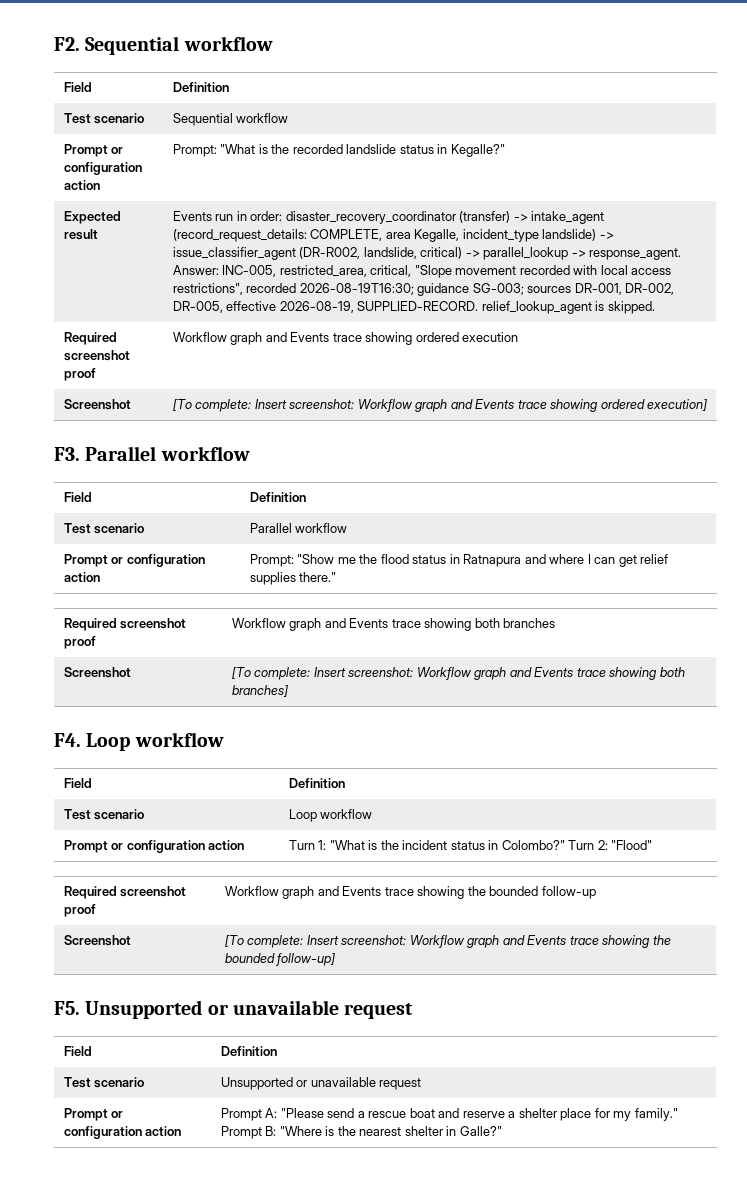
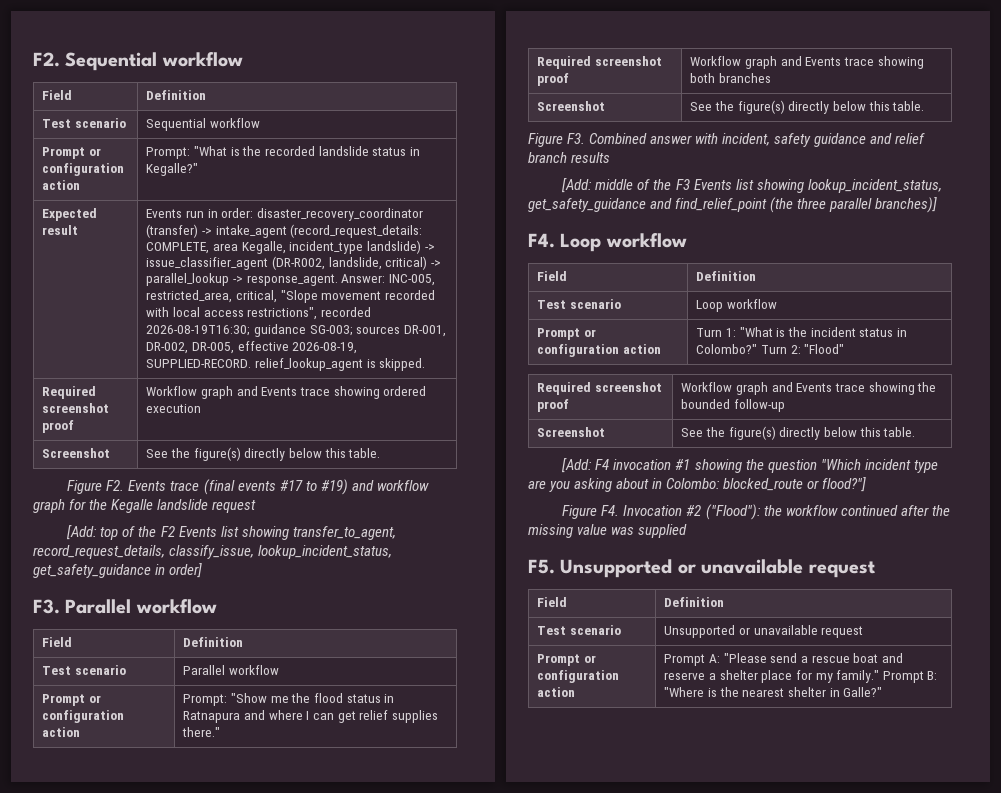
[172,399,708,412] [To complete: Insert screenshot: Workflow graph and Events trace showing ordered execution] -> [146,447,381,461] [67,479,429,495] [33,499,257,513] [66,525,396,540] [33,545,393,559] [33,563,203,578] See the figure(s) directly below this table. // Figure F2. Events trace (final events #17 to #19) and workflow graph for the Kegalle landslide request // [Add: top of the F2 Events list showing transfer_to_agent, record_request_details, classify_issue, lookup_incident_status, get_safety_guidance in order]
[231,667,685,680] [231,685,288,697] [To complete: Insert screenshot: Workflow graph and Events trace showing both branches] -> [690,100,925,114] [528,133,926,147] [528,152,611,163] [561,178,942,193] [528,197,938,213] See the figure(s) directly below this table. // Figure F3. Combined answer with incident, safety guidance and relief branch results // [Add: middle of the F3 Events list showing lookup_incident_status, get_safety_guidance and find_relief_point (the three parallel branches)]
[224,935,671,948] [224,953,336,966] [To complete: Insert screenshot: Workflow graph and Events trace showing the bounded follow-up] -> [681,426,916,440] [561,458,938,473] [528,477,867,492] [562,504,950,520] [528,524,688,538] See the figure(s) directly below this table. // [Add: F4 invocation #1 showing the question "Which incident type are you asking about in Colombo: blocked_route or flood?"] // Figure F4. Invocation #2 ("Flood"): the workflow continued after the missing value was supplied

